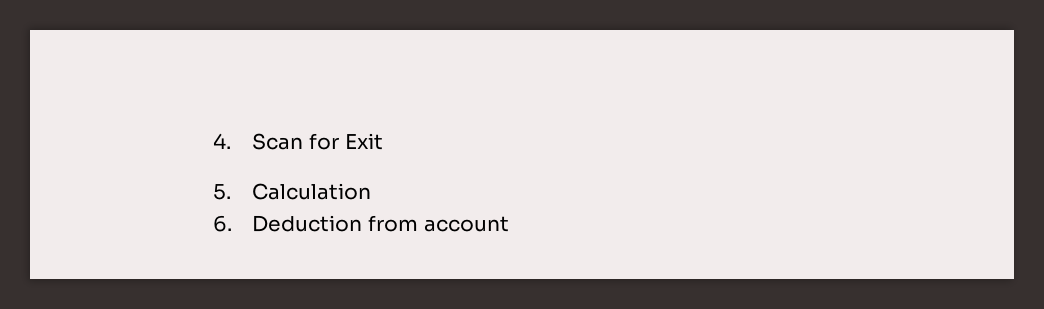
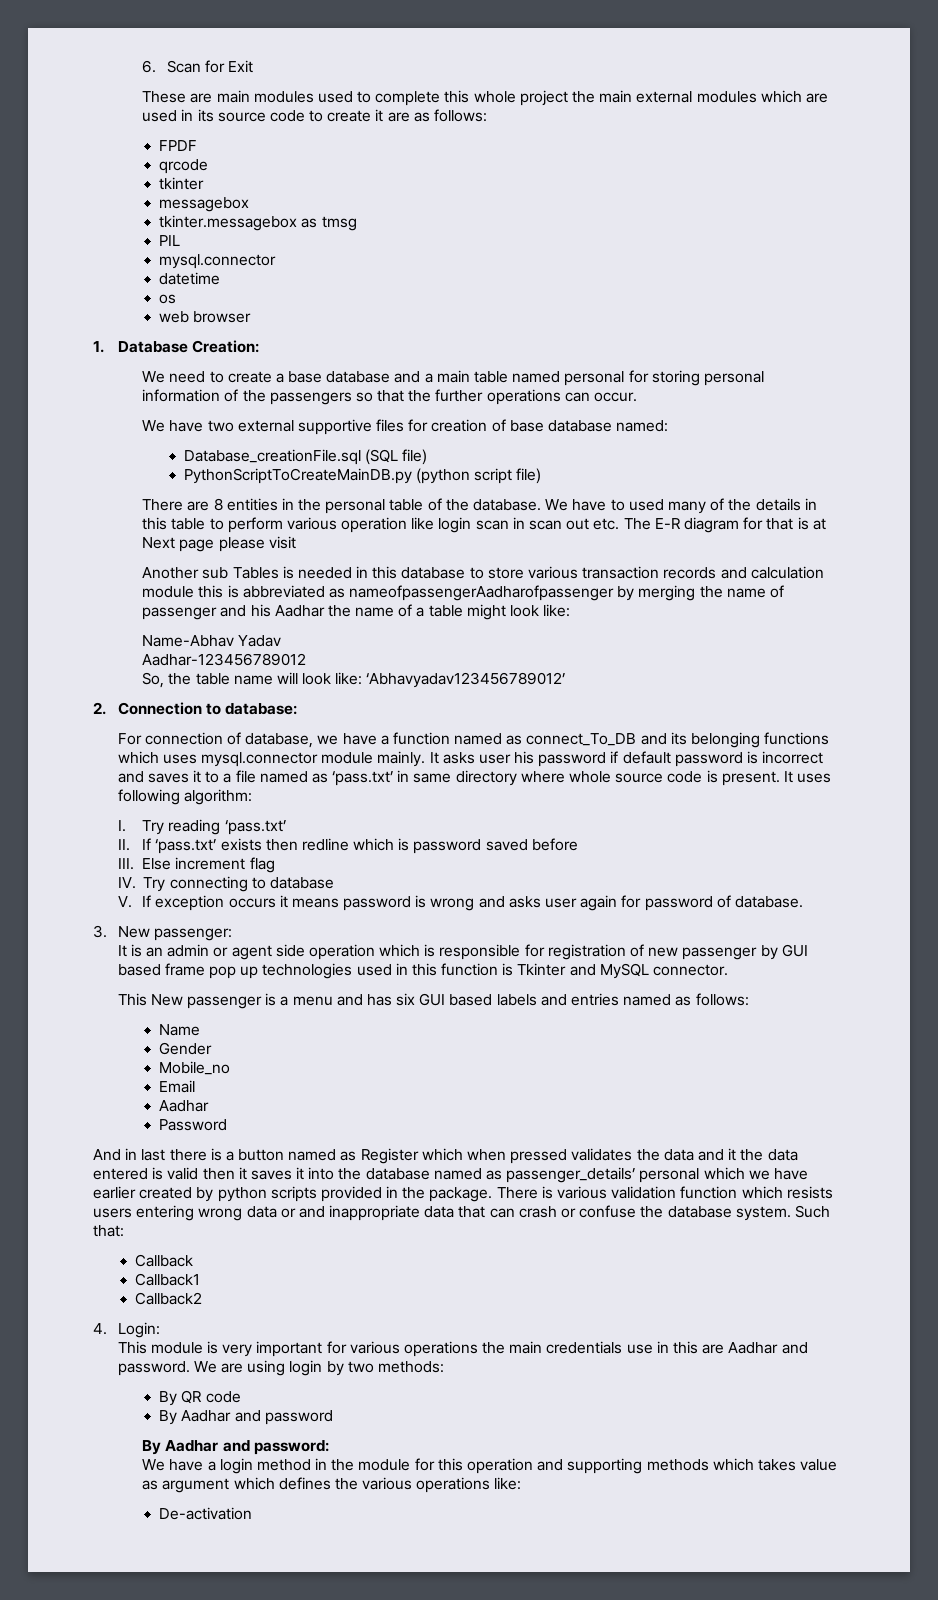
[212,133,231,149] 4. -> [142,60,157,73] 6.
[212,183,372,200] [212,215,509,232] 5. Calculation // 6. Deduction from account -> [142,90,828,106] [142,109,488,122] [159,140,198,151] [159,159,209,174] [159,177,205,190] [159,197,250,212] [159,215,357,231] [159,235,181,246] [159,254,277,269] [159,272,221,285] [159,294,177,304] [159,311,252,323] [93,340,259,353] [142,370,764,386] [142,389,638,405] [142,419,669,435] [183,449,428,465] [183,468,542,484] [142,498,817,514] [142,517,826,533] [142,536,296,552] [142,566,824,579] [142,585,785,601] [142,604,571,620] [142,635,282,647] [142,653,307,666] [142,672,566,688] [93,702,297,715] [117,732,830,748] [117,751,824,767] [117,770,832,786] [117,789,252,805] [117,819,286,835] [117,838,578,854] [117,857,275,873] [117,876,334,892] [117,895,803,911] [93,925,232,941] [117,944,808,960] [117,963,728,979] [117,993,749,1009] [159,1024,201,1036] [159,1042,213,1055] [159,1061,231,1075] [159,1080,196,1093] [159,1100,210,1112] [159,1119,228,1131] [93,1148,798,1164] [93,1167,808,1183] [93,1186,833,1202] [93,1205,830,1221] [93,1225,124,1237] [134,1254,193,1267] [134,1273,200,1286] [134,1292,202,1305] [93,1322,160,1338] [117,1341,808,1357] [117,1360,444,1376] [159,1390,241,1406] [159,1410,333,1425] [142,1440,329,1455] [142,1458,838,1474] [142,1477,522,1493] [159,1507,253,1520] These are main modules used to complete this whole project the main external modules which are used in its source code to create it are as follows: // FPDF // qrcode // tkinter // messagebox // tkinter.messagebox as tmsg // PIL // mysql.connector // datetime // os // web browser // 1. Database Creation: // We need to create a base database and a main table named personal for storing personal information of the passengers so that the further operations can occur. // We have two external supportive files for creation of base database named: // Database_creationFile.sql (SQL file) // PythonScriptToCreateMainDB.py (python script file) // There are 8 entities in the personal table of the database. We have to used many of the details in this table to perform various operation like login scan in scan out etc. The E-R diagram for that is at Next page please visit // Another sub Tables is needed in this database to store various transaction records and calculation module this is abbreviated as nameofpassengerAadharofpassenger by merging the name of passenger and his Aadhar the name of a table might look like: // Name-Abhav Yadav // Aadhar-123456789012 // So, the table name will look like: ‘Abhavyadav123456789012’ // 2. Connection to database: // For connection of database, we have a function named as connect_To_DB and its belonging functions which uses mysql.connector module mainly. It asks user his password if default password is incorrect and saves it to a file named as ‘pass.txt’ in same directory where whole source code is present. It uses following algorithm: // I. Try reading ‘pass.txt’ // II. If ‘pass.txt’ exists then redline which is password saved before // III. Else increment flag // IV. Try connecting to database // V. If exception occurs it means password is wrong and asks user again for password of database. // 3. New passenger: // It is an admin or agent side operation which is responsible for registration of new passenger by GUI based frame pop up technologies used in this function is Tkinter and MySQL connector. // This New passenger is a menu and has six GUI based labels and entries named as follows: // Name // Gender // Mobile_no // Email // Aadhar // Password // And in last there is a button named as Register which when pressed validates the data and it the data entered is valid then it saves it into the database named as passenger_details’ personal which we have earlier created by python scripts provided in the package. There is various validation function which resists users entering wrong data or and inappropriate data that can crash or confuse the database system. Such that: // Callback // Callback1 // Callback2 // 4. Login: // This module is very important for various operations the main credentials use in this are Aadhar and password. We are using login by two methods: // By QR code // By Aadhar and password // By Aadhar and password: // We have a login method in the module for this operation and supporting methods which takes value as argument which defines the various operations like: // De-activation

